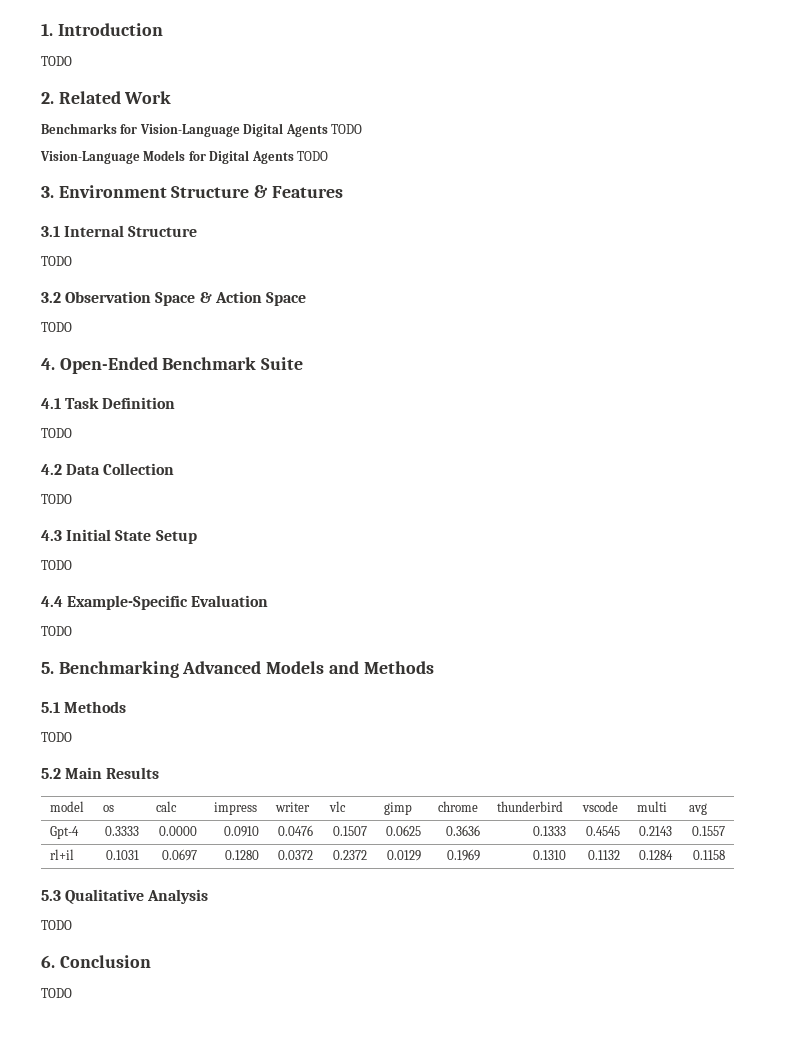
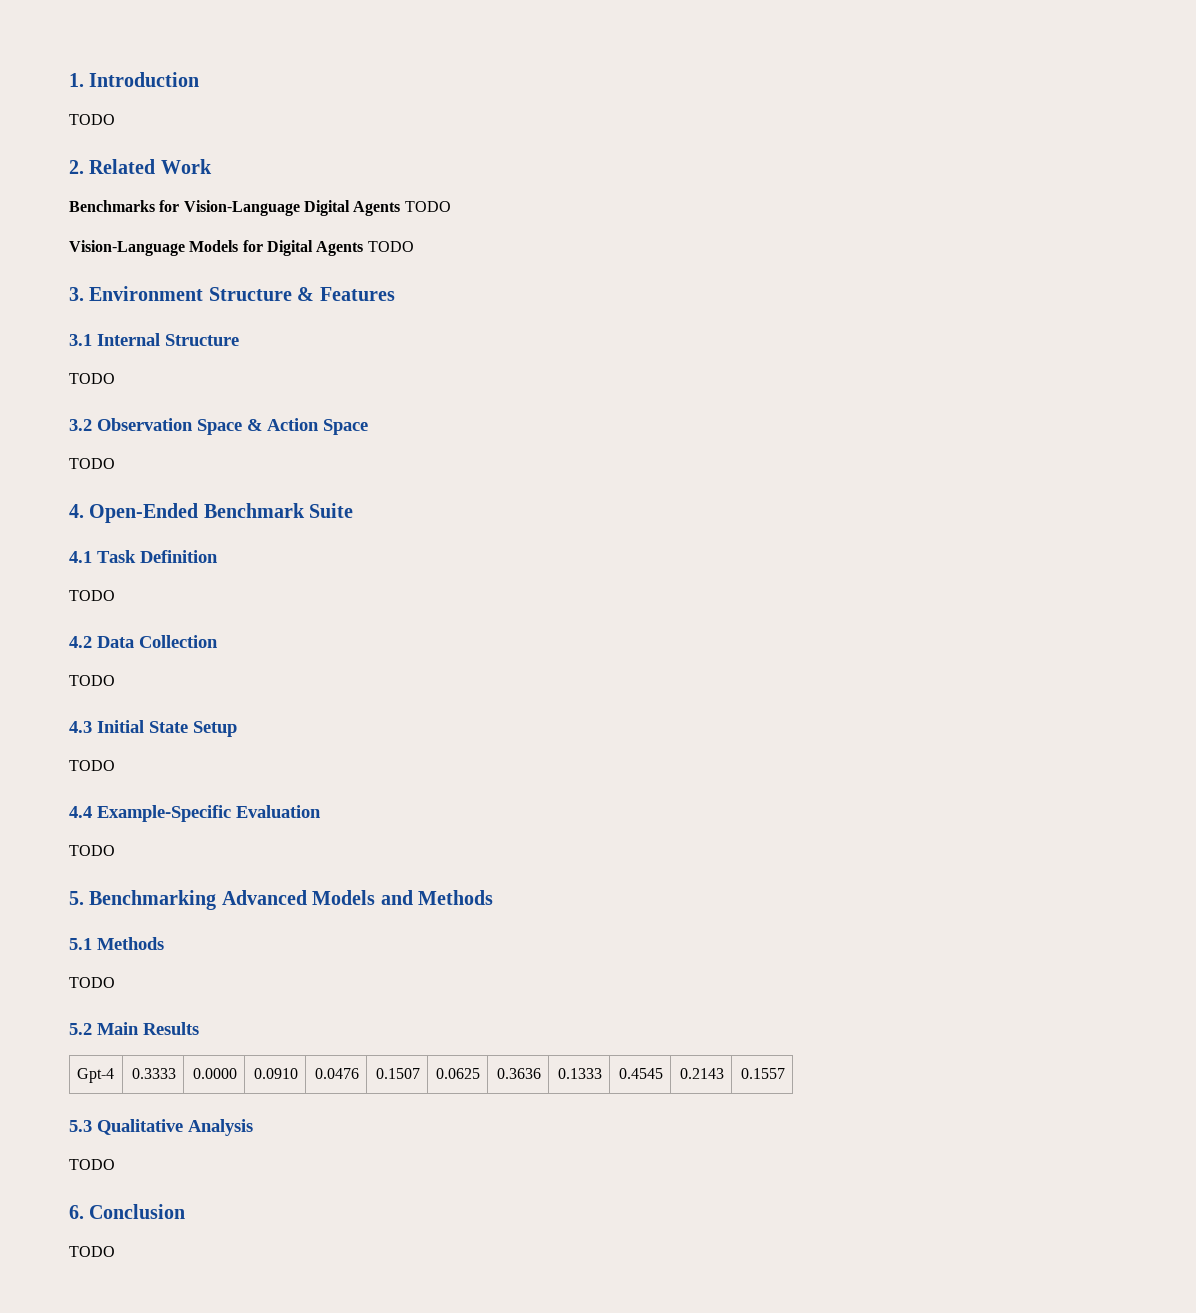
[50,801,85,812] [103,805,115,812] [156,801,178,812] [214,802,258,815] [275,802,311,812] [329,801,347,812] [384,802,413,815] [438,801,479,812] [497,801,564,812] [582,801,619,812] [637,801,668,812] [689,803,708,815] // model | os | calc | impress | writer | vlc | gimp | chrome | thunderbird | vscode | multi | avg -> (199, 1028) none
[50,849,75,860] [105,850,139,860] [161,849,197,861] [224,850,259,860] [277,850,313,860] [332,850,367,860] [386,850,421,861] [446,849,480,861] [532,850,566,860] [587,850,620,860] [638,850,673,860] [692,850,725,860] // rl+il | 0.1031 | 0.0697 | 0.1280 | 0.0372 | 0.2372 | 0.0129 | 0.1969 | 0.1310 | 0.1132 | 0.1284 | 0.1158 -> (786, 1073) none

